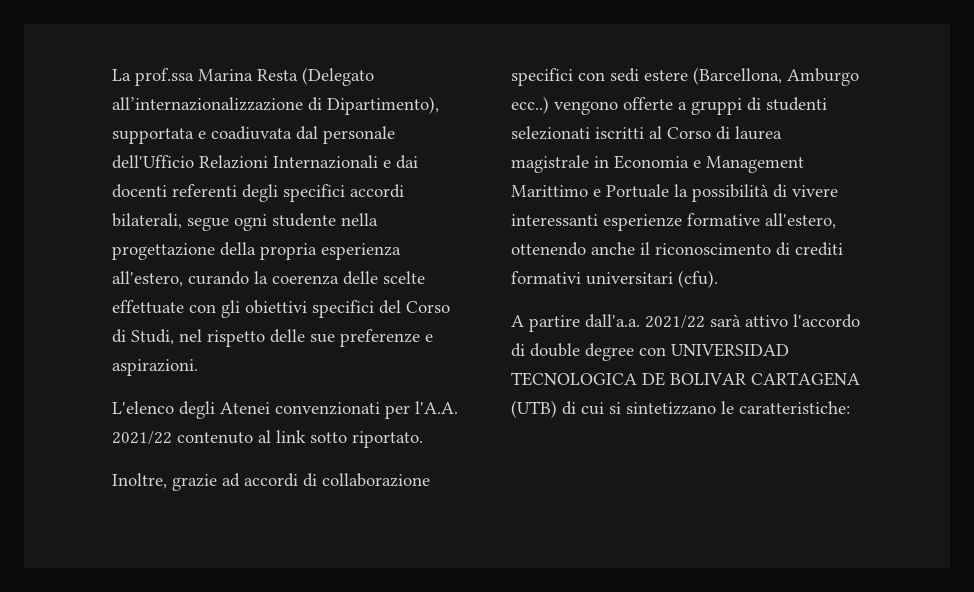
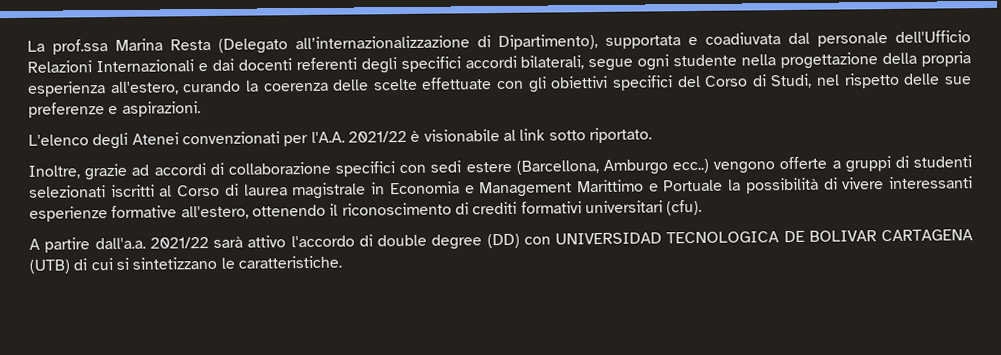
[177,432,253,444] contenuto -> [410,129,500,142] è visionabile
[591,242,635,255] anche -> (326, 210) none
(634, 352) none -> [486,233,520,249] (DD)
[739,401,850,414] caratteristiche: -> [237,255,342,269] caratteristiche.

